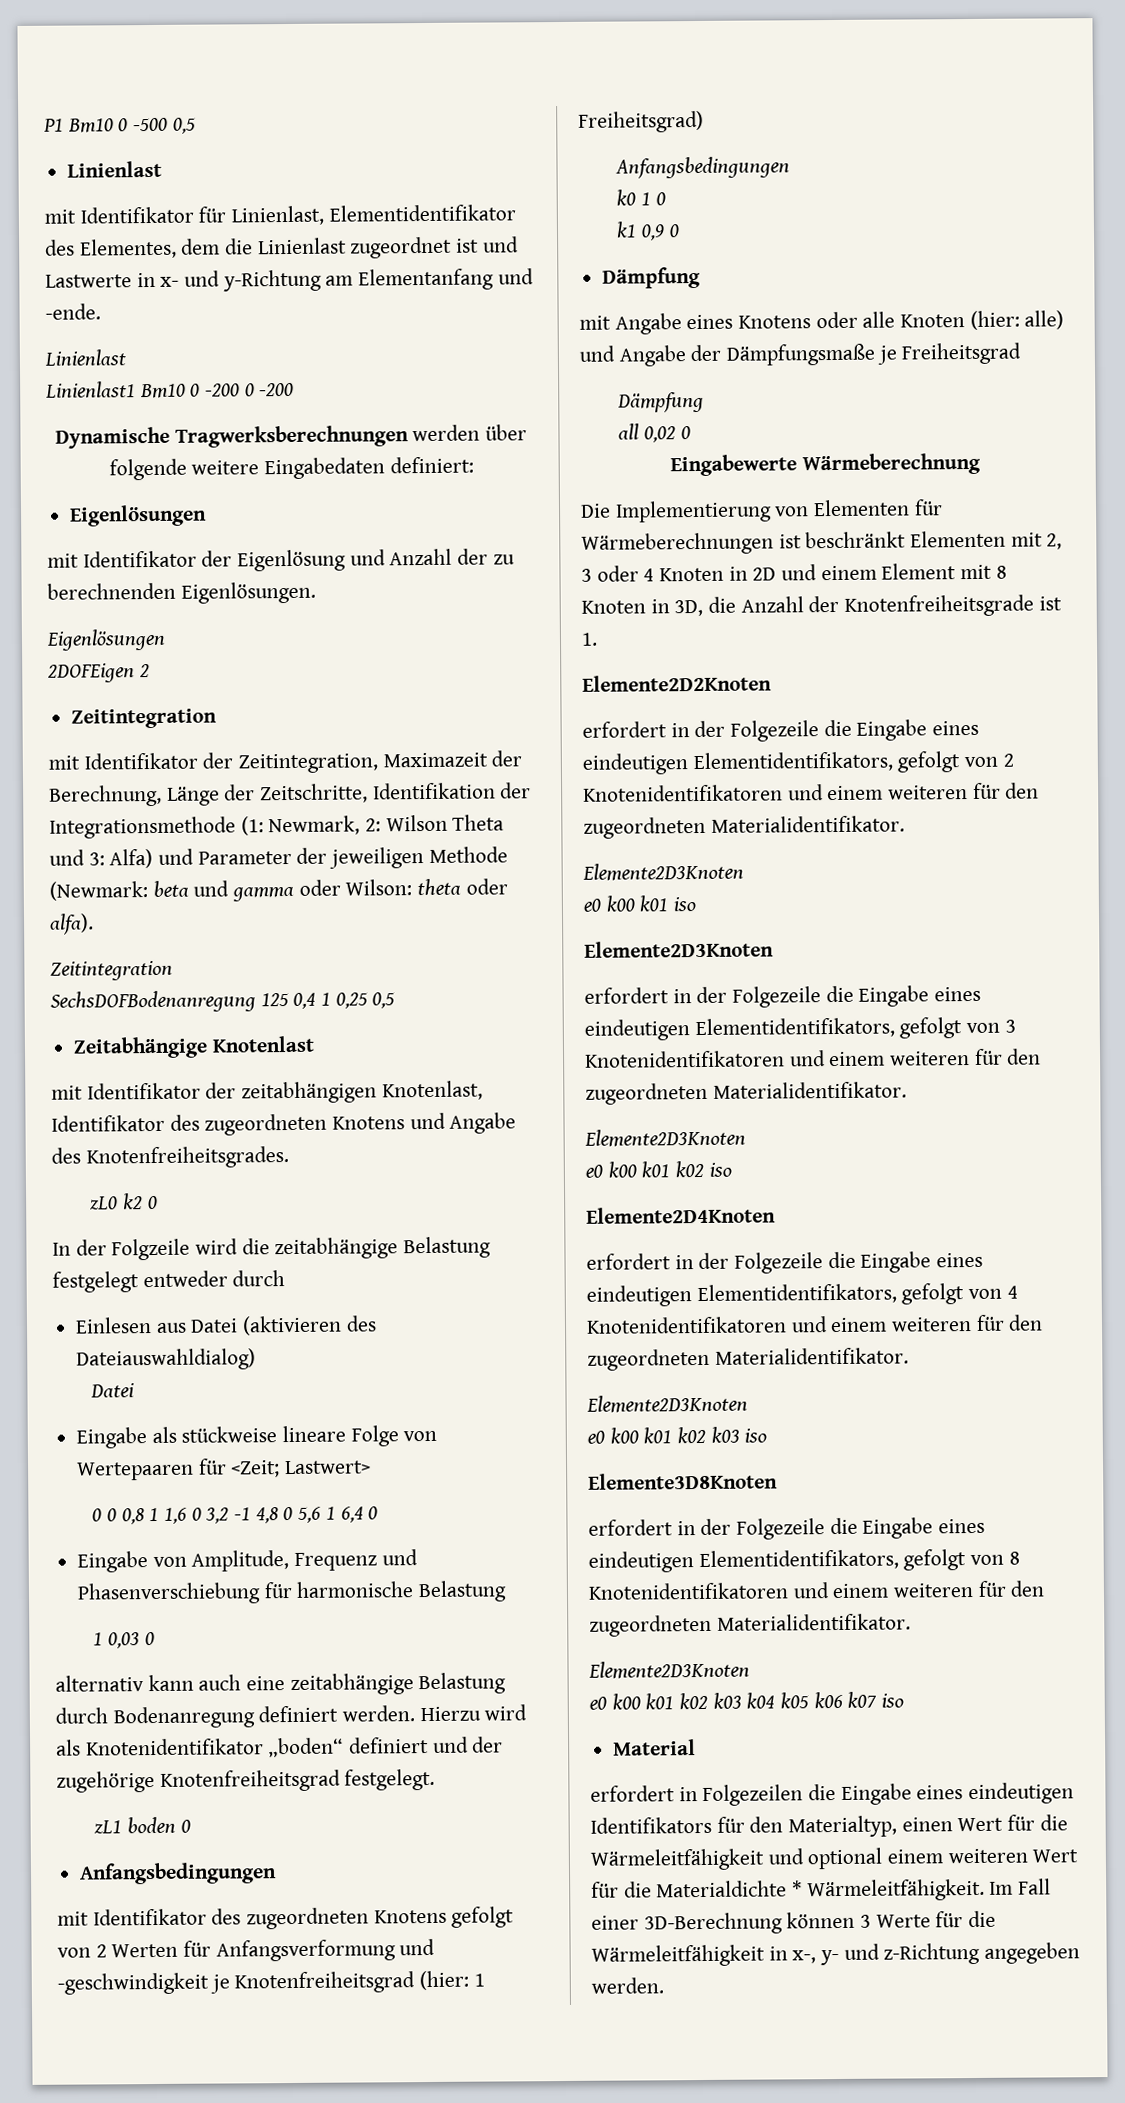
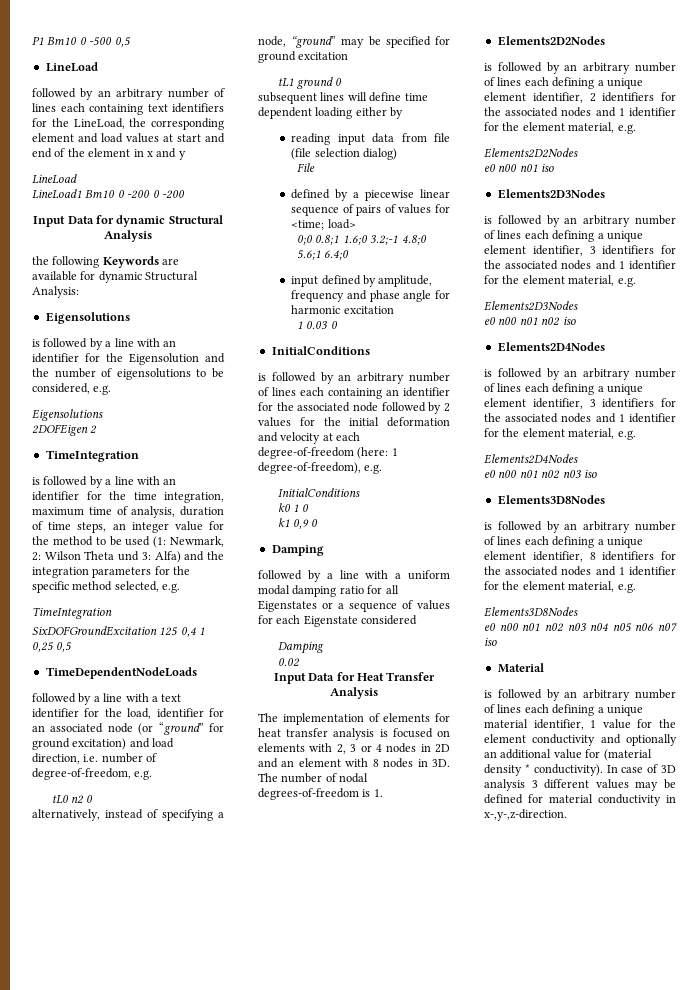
[67,160,163,178] [44,204,516,226] [45,236,519,259] [45,268,534,292] [45,303,101,320] [44,349,126,366] [45,381,136,398] Linienlast // mit Identifikator für Linienlast, Elementidentifikator des Elementes, dem die Linienlast zugeordnet ist und Lastwerte in x- und y-Richtung am Elementanfang und -ende. // Linienlast // Linienlast1 -> [45,62,98,72] [32,88,225,100] [32,103,224,115] [32,118,224,130] [32,133,225,143] [32,148,186,160] [32,174,77,184] [32,189,82,199] LineLoad // followed by an arbitrary number of lines each containing text identifiers for the LineLoad, the corresponding element and load values at start and end of the element in x and y // LineLoad // LineLoad1
[54,424,528,449] [108,456,474,481] [69,504,208,527] [47,548,515,572] [47,581,316,604] [46,628,166,651] [47,663,150,683] [71,708,218,729] [48,750,523,774] [49,782,532,807] [49,816,236,839] Dynamische Tragwerksberechnungen werden über folgende weitere Eingabedaten definiert: // Eigenlösungen // mit Identifikator der Eigenlösung und Anzahl der zu berechnenden Eigenlösungen. // Eigenlösungen // 2DOFEigen 2 // Zeitintegration // mit Identifikator der Zeitintegration, Maximazeit der Berechnung, Länge der Zeitschritte, Identifikation der Integrationsmethode -> [33,215,223,227] [104,230,152,242] [32,256,180,268] [32,271,199,283] [32,286,79,298] [45,312,130,324] [32,338,177,350] [32,353,225,365] [32,368,224,380] [32,383,112,395] [32,409,103,421] [32,424,98,436] [45,450,139,462] [32,476,177,488] [32,491,224,503] [32,506,224,518] [32,521,224,533] [32,536,151,546] Input Data for dynamic Structural Analysis // the following Keywords are available for dynamic Structural Analysis: // Eigensolutions // is followed by a line with an identifier for the Eigensolution and the number of eigensolutions to be considered, e.g. // Eigensolutions // 2DOFEigen 2 // TimeIntegration // is followed by a line with an identifier for the time integration, maximum time of analysis, duration of time steps, an integer value for the method to be used
[158,846,508,869] [49,878,508,902] [49,913,94,935] [50,960,173,981] [50,990,256,1013] und Parameter der jeweiligen Methode (Newmark: beta und gamma oder Wilson: theta oder alfa). // Zeitintegration // SechsDOFBodenanregung -> [184,551,224,561] [32,566,191,578] [32,581,181,593] [32,607,112,619] [32,626,157,636] and the integration parameters for the specific method selected, e.g. // TimeIntegration // SixDOFGroundExcitation
[73,1035,314,1059] [51,1080,483,1104] [51,1112,517,1136] [51,1146,289,1169] [89,1193,158,1210] [52,1236,492,1261] [52,1270,286,1293] [75,1315,377,1336] [76,1348,257,1371] [90,1383,136,1398] [76,1425,438,1449] [77,1458,372,1481] [92,1506,379,1525] [77,1549,418,1573] [77,1580,508,1605] [93,1632,155,1649] [55,1672,507,1696] [55,1704,528,1729] [56,1736,504,1758] [56,1768,436,1793] [93,1816,191,1834] [79,1862,278,1885] [57,1906,515,1930] [57,1938,436,1962] [57,1970,485,1995] [578,110,704,133] [615,156,791,179] Zeitabhängige Knotenlast // mit Identifikator der zeitabhängigen Knotenlast, Identifikator des zugeordneten Knotens und Angabe des Knotenfreiheitsgrades. // zL0 k2 0 // In der Folgzeile wird die zeitabhängige Belastung festgelegt entweder durch // Einlesen aus Datei (aktivieren des Dateiauswahldialog) // Datei // Eingabe als stückweise lineare Folge von Wertepaaren für <Zeit; Lastwert> // 0 0 0,8 1 1,6 0 3,2 -1 4,8 0 5,6 1 6,4 0 // Eingabe von Amplitude, Frequenz und Phasenverschiebung für harmonische Belastung // 1 0,03 0 // alternativ kann auch eine zeitabhängige Belastung durch Bodenanregung definiert werden. Hierzu wird als Knotenidentifikator „boden“ definiert und der zugehörige Knotenfreiheitsgrad festgelegt. // zL1 boden 0 // Anfangsbedingungen // mit Identifikator des zugeordneten Knotens gefolgt von 2 Werten für Anfangsverformung und -geschwindigkeit je Knotenfreiheitsgrad (hier: 1 Freiheitsgrad) // Anfangsbedingungen -> [45,667,197,679] [32,693,182,705] [32,708,225,719] [32,722,225,735] [32,738,175,750] [32,753,158,764] [32,768,153,780] [51,795,94,804] [32,809,224,821] [258,36,450,48] [258,51,349,63] [277,77,343,89] [258,92,428,104] [258,107,404,119] [291,133,450,145] [291,148,398,160] [297,163,316,172] [291,189,450,201] [291,204,450,216] [291,219,356,230] [297,235,427,245] [297,250,350,260] [291,275,433,287] [291,290,450,302] [291,305,394,314] [297,321,338,329] [271,346,370,355] [258,372,450,384] [258,387,450,399] [258,402,450,414] [258,417,450,427] [258,432,361,444] [258,447,398,459] [258,462,383,474] [277,488,360,497] TimeDependentNodeLoads // followed by a line with a text identifier for the load, identifier for an associated node (or “ground” for ground excitation) and load direction, i.e. number of degree-of-freedom, e.g. // tL0 n2 0 // alternatively, instead of specifying a node, “ground” may be specified for ground excitation // tL1 ground 0 // subsequent lines will define time dependent loading either by // reading input data from file (file selection dialog) // File // defined by a piecewise linear sequence of pairs of values for <time; load> // 0;0 0.8;1 1.6;0 3.2;-1 4.8;0 5.6;1 6.4;0 // input defined by amplitude, frequency and phase angle for harmonic excitation // 1 0.03 0 // InitialConditions // is followed by an arbitrary number of lines each containing an identifier for the associated node followed by 2 values for the initial deformation and velocity at each degree-of-freedom (here: 1 degree-of-freedom), e.g. // InitialConditions
[602,266,702,289] [579,310,1065,335] [579,342,1022,367] [617,391,705,413] [618,423,691,443] [670,452,981,477] [580,499,943,523] [581,530,1063,555] [581,563,1007,582] [581,594,1062,617] [581,632,598,646] [582,674,772,692] [582,719,980,742] [582,751,1014,775] [583,782,1040,802] [583,815,905,839] [582,862,744,881] [583,895,697,912] [584,940,774,958] [584,985,982,1008] [584,1017,1016,1041] [585,1048,1042,1068] [585,1081,907,1105] [584,1128,746,1147] [585,1160,732,1178] [586,1206,776,1224] [586,1251,984,1274] [586,1283,1018,1307] [586,1314,1044,1334] [587,1347,909,1371] [586,1394,748,1413] [587,1426,768,1444] [588,1472,778,1490] [588,1517,986,1540] [588,1549,1020,1573] [588,1580,1046,1600] [589,1613,911,1637] [588,1660,750,1679] [589,1691,905,1710] [613,1739,697,1756] [590,1782,1075,1806] [590,1814,1068,1838] [590,1847,1079,1871] [591,1878,1052,1902] [591,1910,997,1935] [591,1942,1081,1967] [591,1977,664,1994] Dämpfung // mit Angabe eines Knotens oder alle Knoten (hier: alle) und Angabe der Dämpfungsmaße je Freiheitsgrad // Dämpfung // all 0,02 0 // Eingabewerte Wärmeberechnung // Die Implementierung von Elementen für Wärmeberechnungen ist beschränkt Elementen mit 2, 3 oder 4 Knoten in 2D und einem Element mit 8 Knoten in 3D, die Anzahl der Knotenfreiheitsgrade ist 1. // Elemente2D2Knoten // erfordert in der Folgezeile die Eingabe eines eindeutigen Elementidentifikators, gefolgt von 2 Knotenidentifikatoren und einem weiteren für den zugeordneten Materialidentifikator. // Elemente2D3Knoten // e0 k00 k01 iso // Elemente2D3Knoten // erfordert in der Folgezeile die Eingabe eines eindeutigen Elementidentifikators, gefolgt von 3 Knotenidentifikatoren und einem weiteren für den zugeordneten Materialidentifikator. // Elemente2D3Knoten // e0 k00 k01 k02 iso // Elemente2D4Knoten // erfordert in der Folgezeile die Eingabe eines eindeutigen Elementidentifikators, gefolgt von 4 Knotenidentifikatoren und einem weiteren für den zugeordneten Materialidentifikator. // Elemente2D3Knoten // e0 k00 k01 k02 k03 iso // Elemente3D8Knoten // erfordert in der Folgezeile die Eingabe eines eindeutigen Elementidentifikators, gefolgt von 8 Knotenidentifikatoren und einem weiteren für den zugeordneten Materialidentifikator. // Elemente2D3Knoten // e0 k00 k01 k02 k03 k04 k05 k06 k07 iso // Material // erfordert in Folgezeilen die Eingabe eines eindeutigen Identifikators für den Materialtyp, einen Wert für die Wärmeleitfähigkeit und optional einem weiteren Wert für die Materialdichte * Wärmeleitfähigkeit. Im Fall einer 3D-Berechnung können 3 Werte für die Wärmeleitfähigkeit in x-, y- und z-Richtung angegeben werden. -> [271,545,324,556] [258,570,450,582] [258,585,399,597] [258,600,450,612] [258,615,418,627] [277,641,324,654] [277,658,300,667] [273,672,436,684] [330,687,378,699] [258,713,450,725] [258,728,450,740] [258,743,450,754] [258,758,450,768] [258,773,369,783] [258,788,383,800] [497,36,605,46] [484,62,676,74] [484,77,643,89] [484,92,676,103] [484,107,676,117] [484,122,636,134] [484,148,578,158] [484,163,555,172] [497,189,605,199] [484,215,676,227] [484,230,643,242] [484,245,676,256] [484,260,676,270] [484,275,636,287] [484,301,578,311] [484,316,576,326] [497,342,605,352] [484,368,676,380] [484,383,643,395] [484,398,676,409] [484,413,676,423] [484,428,636,440] [484,454,578,464] [484,469,597,479] [497,495,605,505] [484,521,676,533] [484,536,643,548] [484,551,676,562] [484,566,676,576] [484,581,636,593] [484,607,578,617] [484,623,677,632] [484,637,497,646] [497,663,544,673] [484,689,676,701] [484,704,643,716] [484,719,676,730] [484,734,677,746] [484,749,652,761] [484,764,676,776] [484,779,676,791] [484,794,676,806] [484,809,567,821] Damping // followed by a line with a uniform modal damping ratio for all Eigenstates or a sequence of values for each Eigenstate considered // Damping // 0.02 // Input Data for Heat Transfer Analysis // The implementation of elements for heat transfer analysis is focused on elements with 2, 3 or 4 nodes in 2D and an element with 8 nodes in 3D. The number of nodal degrees-of-freedom is 1. // Elements2D2Nodes // is followed by an arbitrary number of lines each defining a unique element identifier, 2 identifiers for the associated nodes and 1 identifier for the element material, e.g. // Elements2D2Nodes // e0 n00 n01 iso // Elements2D3Nodes // is followed by an arbitrary number of lines each defining a unique element identifier, 3 identifiers for the associated nodes and 1 identifier for the element material, e.g. // Elements2D3Nodes // e0 n00 n01 n02 iso // Elements2D4Nodes // is followed by an arbitrary number of lines each defining a unique element identifier, 3 identifiers for the associated nodes and 1 identifier for the element material, e.g. // Elements2D4Nodes // e0 n00 n01 n02 n03 iso // Elements3D8Nodes // is followed by an arbitrary number of lines each defining a unique element identifier, 8 identifiers for the associated nodes and 1 identifier for the element material, e.g. // Elements3D8Nodes // e0 n00 n01 n02 n03 n04 n05 n06 n07 iso // Material // is followed by an arbitrary number of lines each defining a unique material identifier, 1 value for the element conductivity and optionally an additional value for (material density * conductivity). In case of 3D analysis 3 different values may be defined for material conductivity in x-,y-,z-direction.

